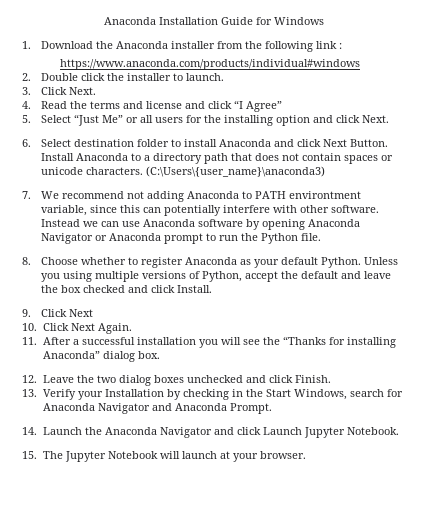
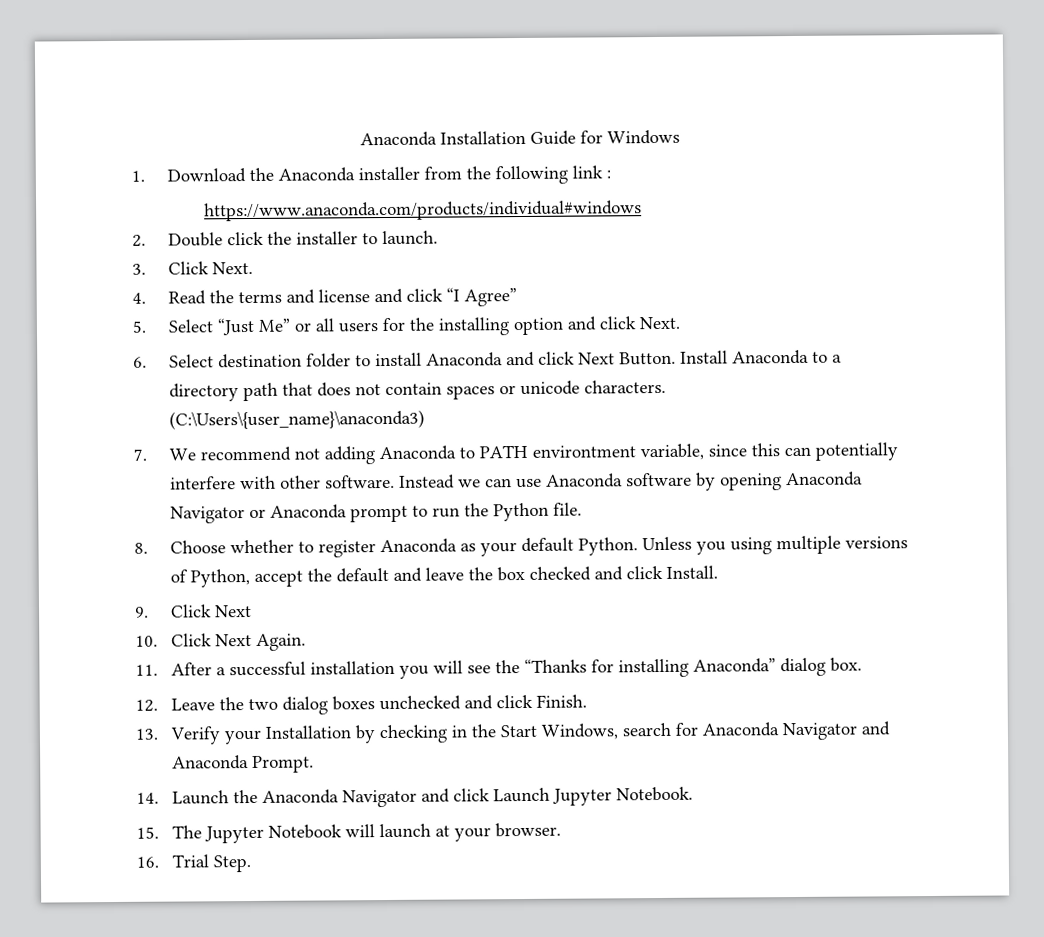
(306, 455) none -> [136,854,252,873] // 16. Trial Step.

